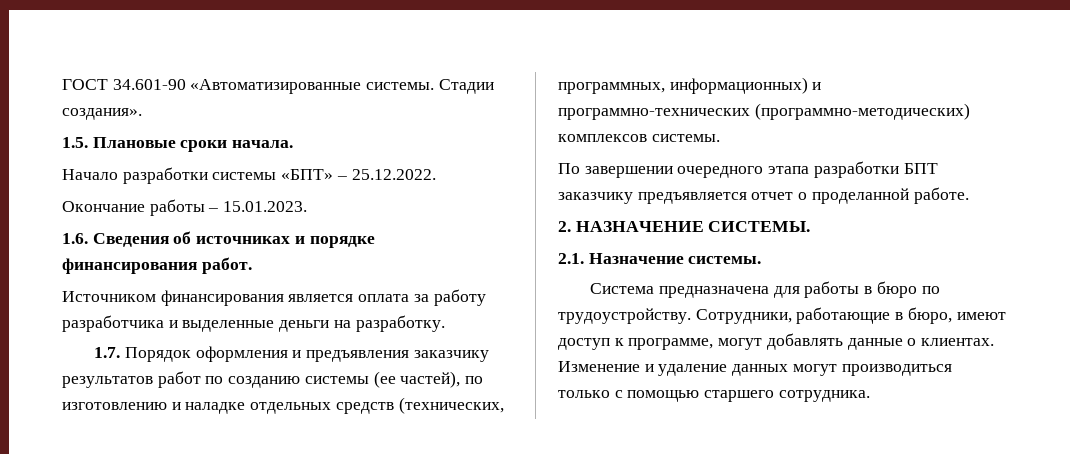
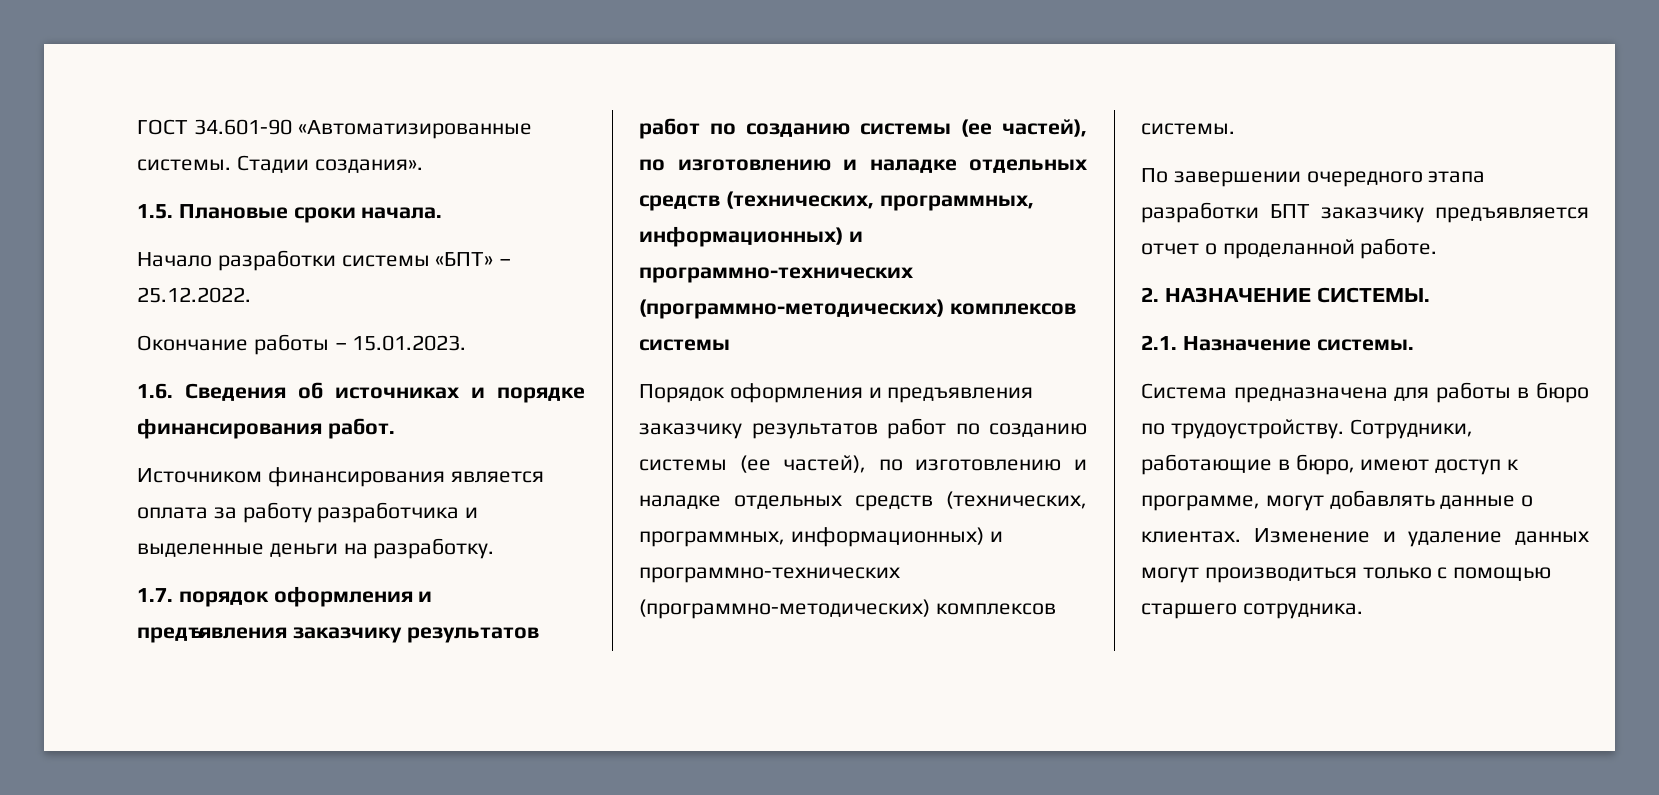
(121, 352) none -> [178,586,433,607] [137,627,539,643] [639,118,1087,139] [639,159,1088,173] [639,191,1034,211] [639,226,863,247] [639,267,914,283] [639,299,1076,319] [639,339,730,351] порядок оформления и предъявления заказчику результатов работ по созданию системы (ее частей), по изготовлению и наладке отдельных средств (технических, программных, информационных) и программно-технических (программно-методических) комплексов системы //

